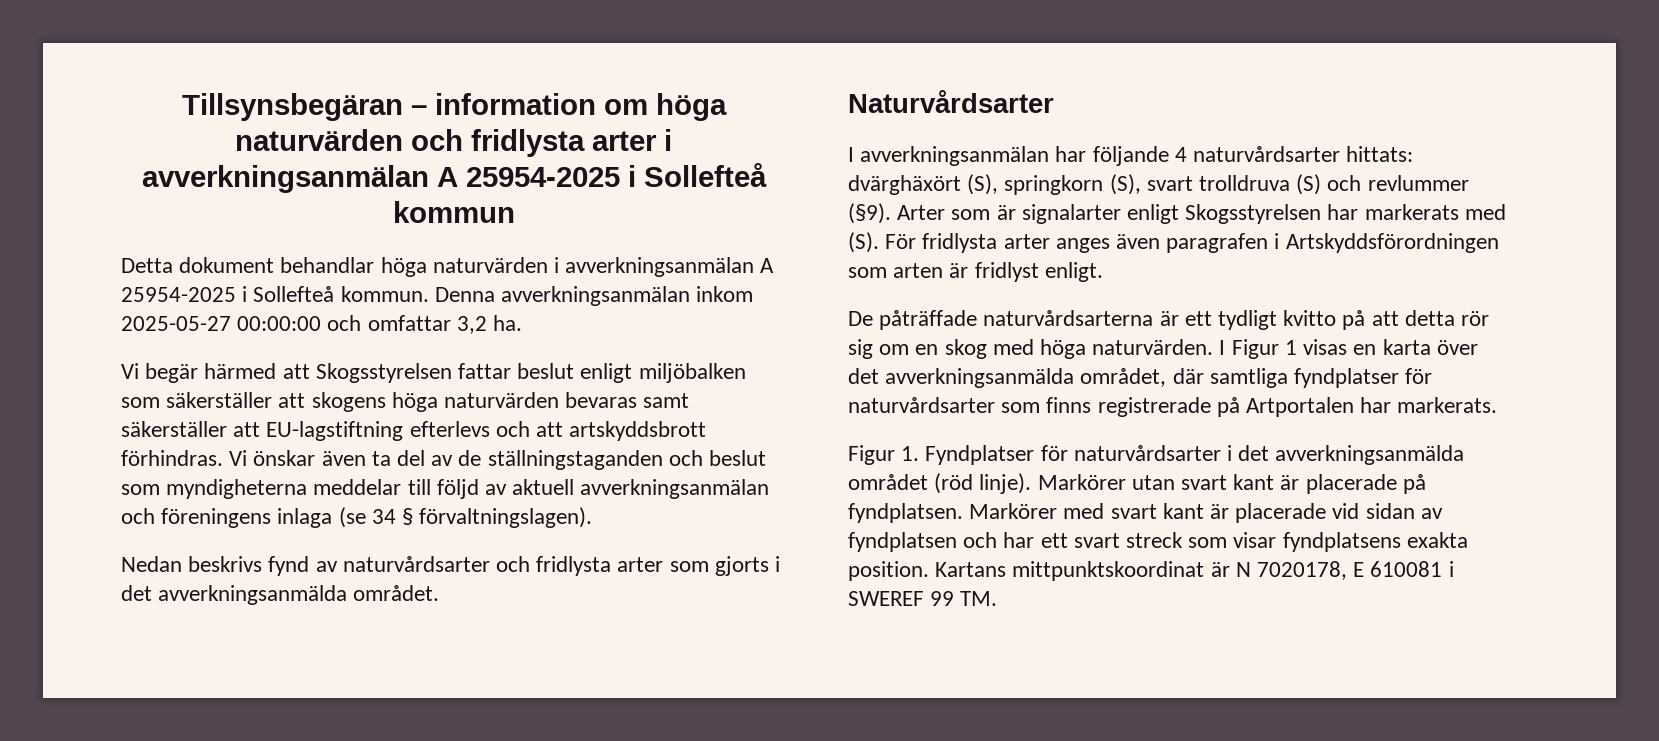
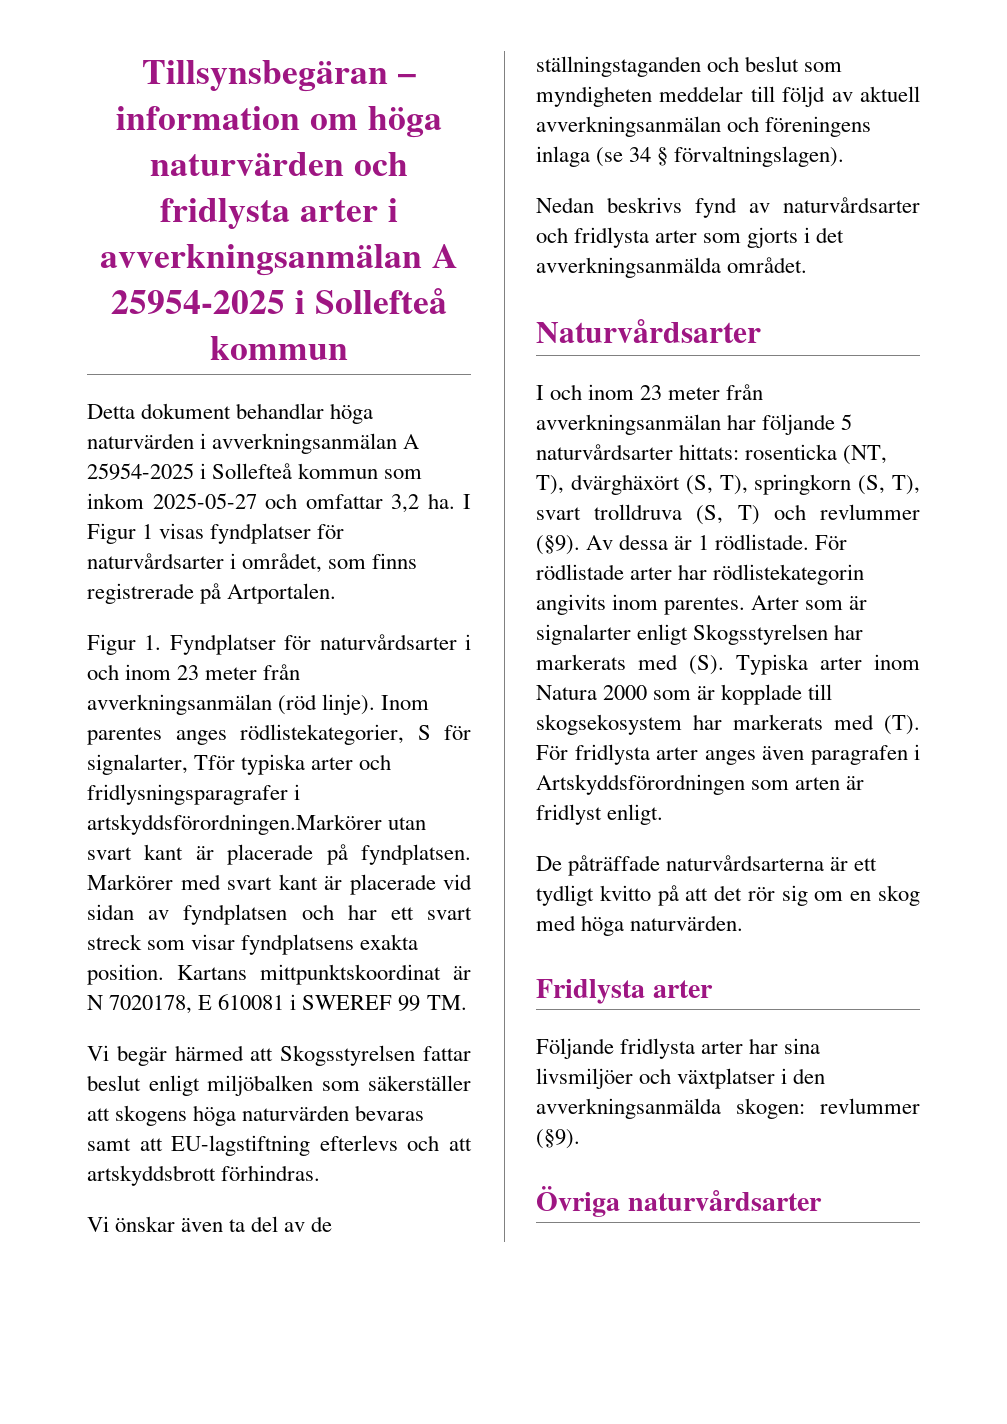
[340,286,691,306] kommun. Denna avverkningsanmälan -> [298,463,423,479] kommun som
[237,316,322,331] 00:00:00 -> (257, 501) none
[121,363,746,383] [121,392,690,412] [121,421,707,441] [121,450,767,470] [121,479,770,499] [121,507,593,528] [121,556,781,576] [121,585,440,605] [848,90,1054,113] [848,146,1414,166] [848,174,1469,195] [848,203,1506,224] [848,232,1499,253] [848,262,1103,282] [848,310,1490,330] [848,339,1478,359] [848,368,1288,388] // Vi begär härmed att Skogsstyrelsen fattar beslut enligt miljöbalken som säkerställer att skogens höga naturvärden bevaras samt säkerställer att EU-lagstiftning efterlevs och att artskyddsbrott förhindras. Vi önskar även ta del av de ställningstaganden och beslut som myndigheterna meddelar till följd av aktuell avverkningsanmälan och föreningens inlaga (se 34 § förvaltningslagen). // Nedan beskrivs fynd av naturvårdsarter och fridlysta arter som gjorts i det avverkningsanmälda området. // Naturvårdsarter // I avverkningsanmälan har följande 4 naturvårdsarter hittats: dvärghäxört (S), springkorn (S), svart trolldruva (S) och revlummer (§9). Arter som är signalarter enligt Skogsstyrelsen har markerats med (S). För fridlysta arter anges även paragrafen i Artskyddsförordningen som arten är fridlyst enligt. // De påträffade naturvårdsarterna är ett tydligt kvitto på att detta rör sig om en skog med höga naturvärden. I Figur 1 visas en karta över det avverkningsanmälda området, där samtliga -> [463,494,471,509] [87,523,205,544] I Figur 1 visas
(995, 405) none -> [230,553,323,573] i området,
[1246,397,1498,417] Artportalen har markerats. -> [227,583,337,604] Artportalen.
[1238,445,1465,465] [848,473,1126,494] det avverkningsanmälda området (röd linje). Markörer -> [87,664,301,680] [87,694,430,715] [87,724,471,745] [87,754,392,775] [87,784,301,805] [87,814,382,835] och inom 23 meter från avverkningsanmälan (röd linje). Inom parentes anges rödlistekategorier, S för signalarter, Tför typiska arter och fridlysningsparagrafer i artskyddsförordningen.Markörer
(998, 598) none -> [87,1045,472,1066] [87,1075,471,1096] [87,1105,425,1126] [87,1135,472,1156] [87,1165,321,1186] [87,1216,333,1232] [536,56,843,77] [536,86,920,107] [536,116,872,137] [536,146,845,167] [536,197,920,218] [536,227,845,248] [536,257,808,278] [536,319,761,343] [536,384,764,400] [536,414,853,435] [536,444,888,465] [536,474,920,495] [536,504,920,525] [536,534,848,555] [536,564,865,585] [536,594,868,615] [536,624,864,645] [536,654,920,675] [536,684,833,705] [536,714,920,735] [536,744,920,765] [536,774,865,795] [536,804,664,825] [536,855,878,876] [536,885,920,906] [536,915,744,936] [536,979,713,1004] [536,1038,821,1059] [536,1068,826,1089] [536,1098,920,1119] [536,1129,580,1149] [536,1186,822,1217] // Vi begär härmed att Skogsstyrelsen fattar beslut enligt miljöbalken som säkerställer att skogens höga naturvärden bevaras samt att EU-lagstiftning efterlevs och att artskyddsbrott förhindras. // Vi önskar även ta del av de ställningstaganden och beslut som myndigheten meddelar till följd av aktuell avverkningsanmälan och föreningens inlaga (se 34 § förvaltningslagen). // Nedan beskrivs fynd av naturvårdsarter och fridlysta arter som gjorts i det avverkningsanmälda området. // Naturvårdsarter // I och inom 23 meter från avverkningsanmälan har följande 5 naturvårdsarter hittats: rosenticka (NT, T), dvärghäxört (S, T), springkorn (S, T), svart trolldruva (S, T) och revlummer (§9). Av dessa är 1 rödlistade. För rödlistade arter har rödlistekategorin angivits inom parentes. Arter som är signalarter enligt Skogsstyrelsen har markerats med (S). Typiska arter inom Natura 2000 som är kopplade till skogsekosystem har markerats med (T). För fridlysta arter anges även paragrafen i Artskyddsförordningen som arten är fridlyst enligt. // De påträffade naturvårdsarterna är ett tydligt kvitto på att det rör sig om en skog med höga naturvärden. // Fridlysta arter // Följande fridlysta arter har sina livsmiljöer och växtplatser i den avverkningsanmälda skogen: revlummer (§9). // Övriga naturvårdsarter

